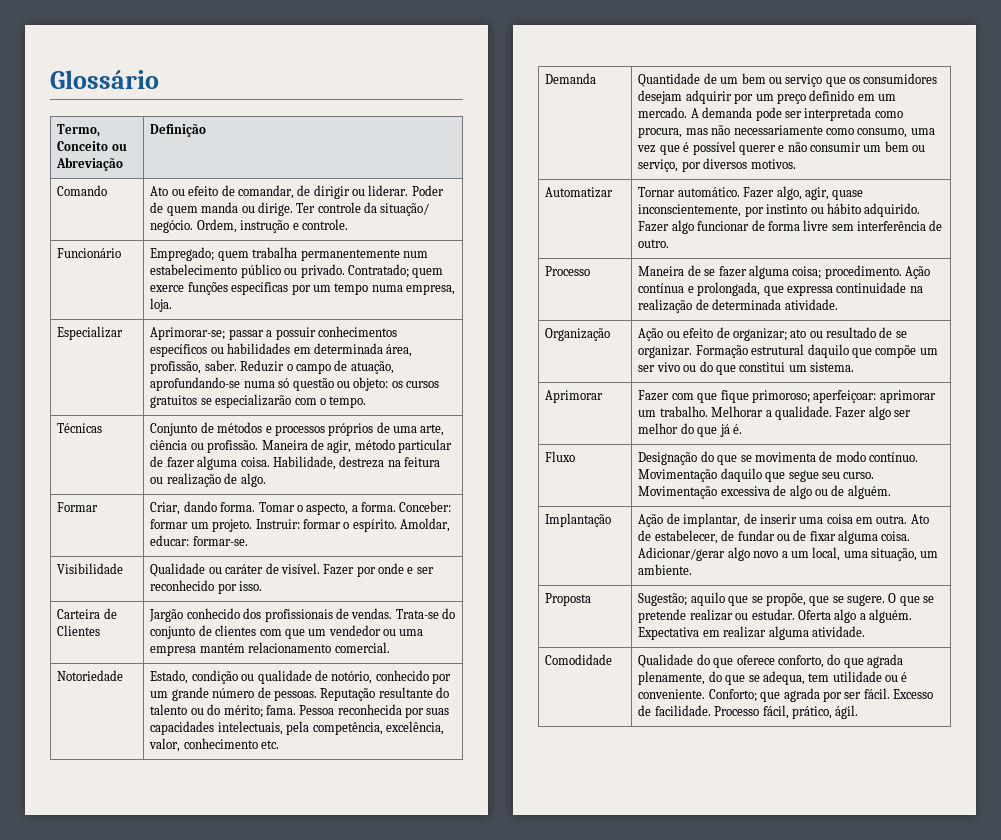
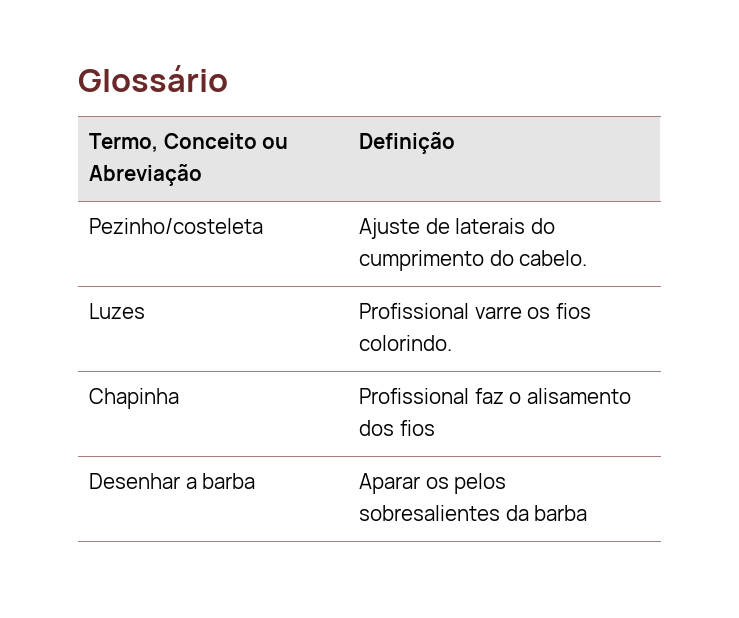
[57,185,108,196] [150,185,444,199] [150,202,430,216] [150,219,348,233] [57,248,122,258] [150,247,428,261] [150,264,444,278] [150,282,456,295] [150,298,173,312] [57,326,124,340] [150,326,397,340] [150,343,413,357] [150,360,394,374] [150,377,440,391] [150,394,367,408] [57,423,103,433] [150,422,445,436] [150,439,453,453] [150,456,441,470] [150,473,266,487] [57,502,99,512] [150,501,452,515] [150,518,451,532] [150,535,248,546] [57,563,124,574] [150,563,434,577] [150,580,263,594] [57,608,117,619] [57,625,101,636] [149,608,456,622] [150,625,424,639] [150,642,390,656] [57,670,124,681] [150,670,452,684] [150,687,450,701] [150,704,450,718] [150,721,444,735] [149,738,280,752] [545,73,597,84] [638,73,938,87] [638,90,897,104] [638,107,903,121] [638,125,935,138] [637,141,926,155] [638,158,796,172] [545,187,614,198] [638,186,864,200] [638,203,921,217] [638,220,943,234] [638,239,670,248] [545,266,591,276] [638,265,931,279] [638,282,923,296] [638,299,838,313] [545,328,611,341] [638,327,907,341] [638,344,938,358] [638,361,855,375] [545,390,604,403] [638,390,936,403] [638,406,912,420] [638,423,742,437] [545,451,576,462] [638,451,919,465] [638,468,875,482] [638,485,891,499] [545,513,612,527] [638,513,929,527] [638,530,911,544] [638,547,939,561] [638,564,693,575] [545,593,592,606] [638,592,935,606] [638,609,913,623] [638,626,865,640] [545,654,613,665] [638,654,904,668] [638,671,908,685] [638,688,934,702] [638,705,859,719] Comando | Ato ou efeito de comandar, de dirigir ou liderar. Poder de quem manda ou dirige. Ter controle da situação/ negócio. Ordem, instrução e controle. // Funcionário | Empregado; quem trabalha permanentemente num estabelecimento público ou privado. Contratado; quem exerce funções específicas por um tempo numa empresa, loja. // Especializar | Aprimorar-se; passar a possuir conhecimentos específicos ou habilidades em determinada área, profissão, saber. Reduzir o campo de atuação, aprofundando-se numa só questão ou objeto: os cursos gratuitos se especializarão com o tempo. // Técnicas | Conjunto de métodos e processos próprios de uma arte, ciência ou profissão. Maneira de agir, método particular de fazer alguma coisa. Habilidade, destreza na feitura ou realização de algo. // Formar | Criar, dando forma. Tomar o aspecto, a forma. Conceber: formar um projeto. Instruir: formar o espírito. Amoldar, educar: formar-se. // Visibilidade | Qualidade ou caráter de visível. Fazer por onde e ser reconhecido por isso. // Carteira de Clientes | Jargão conhecido dos profissionais de vendas. Trata-se do conjunto de clientes com que um vendedor ou uma empresa mantém relacionamento comercial. // Notoriedade | Estado, condição ou qualidade de notório, conhecido por um grande número de pessoas. Reputação resultante do talento ou do mérito; fama. Pessoa reconhecida por suas capacidades intelectuais, pela competência, excelência, valor, conhecimento etc. // Demanda | Quantidade de um bem ou serviço que os consumidores desejam adquirir por um preço definido em um mercado. A demanda pode ser interpretada como procura, mas não necessariamente como consumo, uma vez que é possível querer e não consumir um bem ou serviço, por diversos motivos. // Automatizar | Tornar automático. Fazer algo, agir, quase inconscientemente, por instinto ou hábito adquirido. Fazer algo funcionar de forma livre sem interferência de outro. // Processo | Maneira de se fazer alguma coisa; procedimento. Ação contínua e prolongada, que expressa continuidade na realização de determinada atividade. // Organização | Ação ou efeito de organizar; ato ou resultado de se organizar. Formação estrutural daquilo que compõe um ser vivo ou do que constitui um sistema. // Aprimorar | Fazer com que fique primoroso; aperfeiçoar: aprimorar um trabalho. Melhorar a qualidade. Fazer algo ser melhor do que já é. // Fluxo | Designação do que se movimenta de modo contínuo. Movimentação daquilo que segue seu curso. Movimentação excessiva de algo ou de alguém. // Implantação | Ação de implantar, de inserir uma coisa em outra. Ato de estabelecer, de fundar ou de fixar alguma coisa. Adicionar/gerar algo novo a um local, uma situação, um ambiente. // Proposta | Sugestão; aquilo que se propõe, que se sugere. O que se pretende realizar ou estudar. Oferta algo a alguém. Expectativa em realizar alguma atividade. // Comodidade | Qualidade do que oferece conforto, do que agrada plenamente, do que se adequa, tem utilidade ou é conveniente. Conforto; que agrada por ser fácil. Excesso de facilidade. Processo fácil, prático, ágil. -> [89,218,264,234] [359,218,555,239] [359,250,588,271] [89,303,146,319] [359,303,591,319] [359,335,453,351] [89,388,180,409] [359,388,631,404] [359,420,435,436] [89,473,256,489] [359,473,507,494] [359,505,588,521] Pezinho/costeleta | Ajuste de laterais do cumprimento do cabelo. // Luzes | Profissional varre os fios colorindo. // Chapinha | Profissional faz o alisamento dos fios // Desenhar a barba | Aparar os pelos sobresalientes da barba

